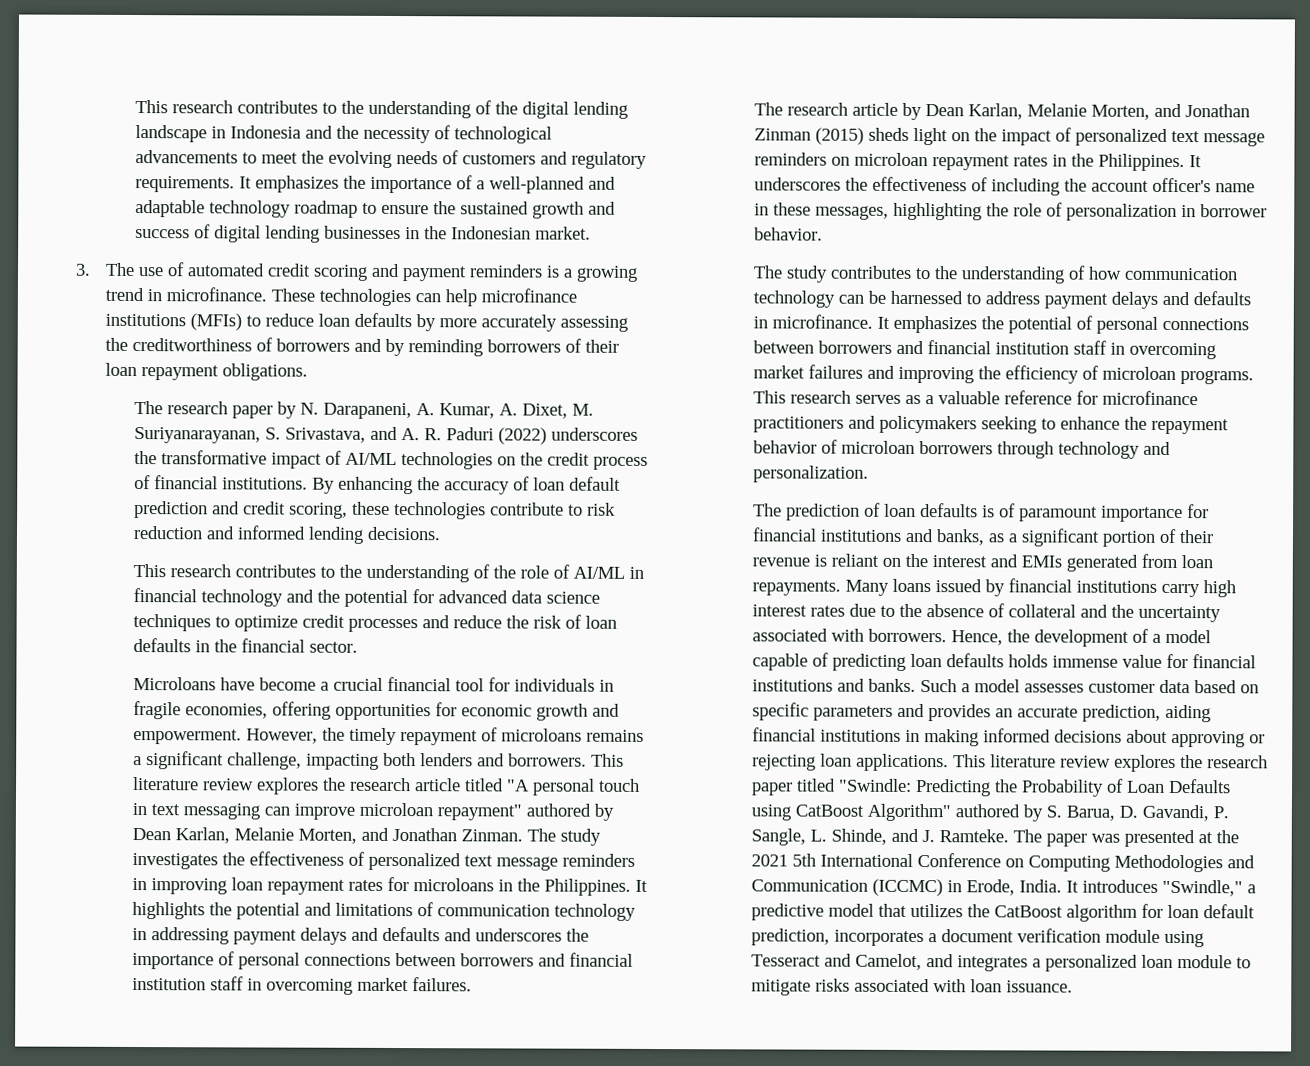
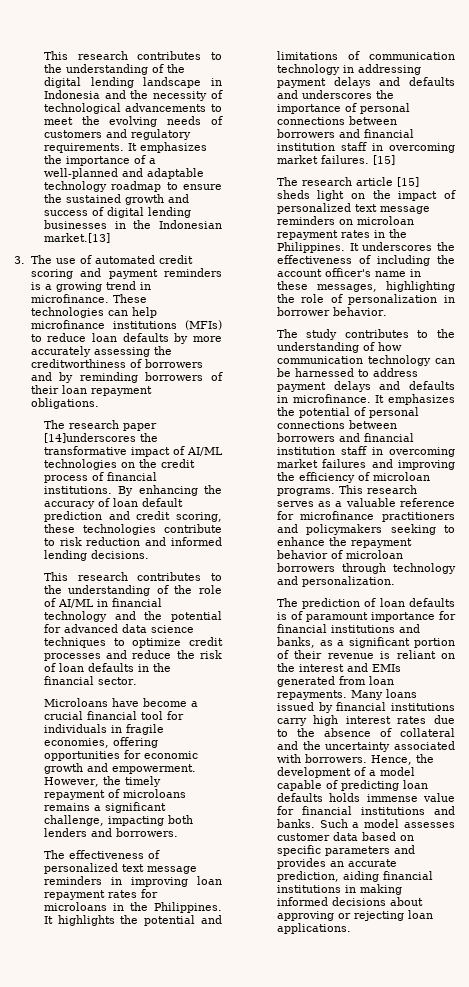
[535,226,592,240] market. -> [43,233,110,243] market.[13]
[277,401,595,420] [134,426,639,445] by N. Darapaneni, A. Kumar, A. Dixet, M. Suriyanarayanan, S. Srivastava, and A. R. Paduri (2022) underscores -> [43,433,136,443] [14]underscores
[591,753,625,767] [133,776,641,796] [132,802,615,821] [132,827,602,846] [132,852,246,870] This literature review explores the research article titled "A personal touch in text messaging can improve microloan repayment" authored by Dean Karlan, Melanie Morten, and Jonathan Zinman. The study investigates the -> [43,850,65,859] // The
(473, 984) none -> [372,155,395,165] [15]
[902,102,1251,121] [754,127,865,145] by Dean Karlan, Melanie Morten, and Jonathan Zinman (2015) -> [396,177,419,187] [15]
[953,754,1269,773] [751,778,1232,797] [751,803,1230,822] [751,828,1240,848] [751,853,1256,873] [751,878,1257,897] [751,903,1256,922] [751,928,1205,948] [751,953,1252,972] [751,978,1074,996] This literature review explores the research paper titled "Swindle: Predicting the Probability of Loan Defaults using CatBoost Algorithm" authored by S. Barua, D. Gavandi, P. Sangle, L. Shinde, and J. Ramteke. The paper was presented at the 2021 5th International Conference on Computing Methodologies and Communication (ICCMC) in Erode, India. It introduces "Swindle," a predictive model that utilizes the CatBoost algorithm for loan default prediction, incorporates a document verification module using Tesseract and Camelot, and integrates a personalized loan module to mitigate risks associated with loan issuance. -> (351, 928) none

